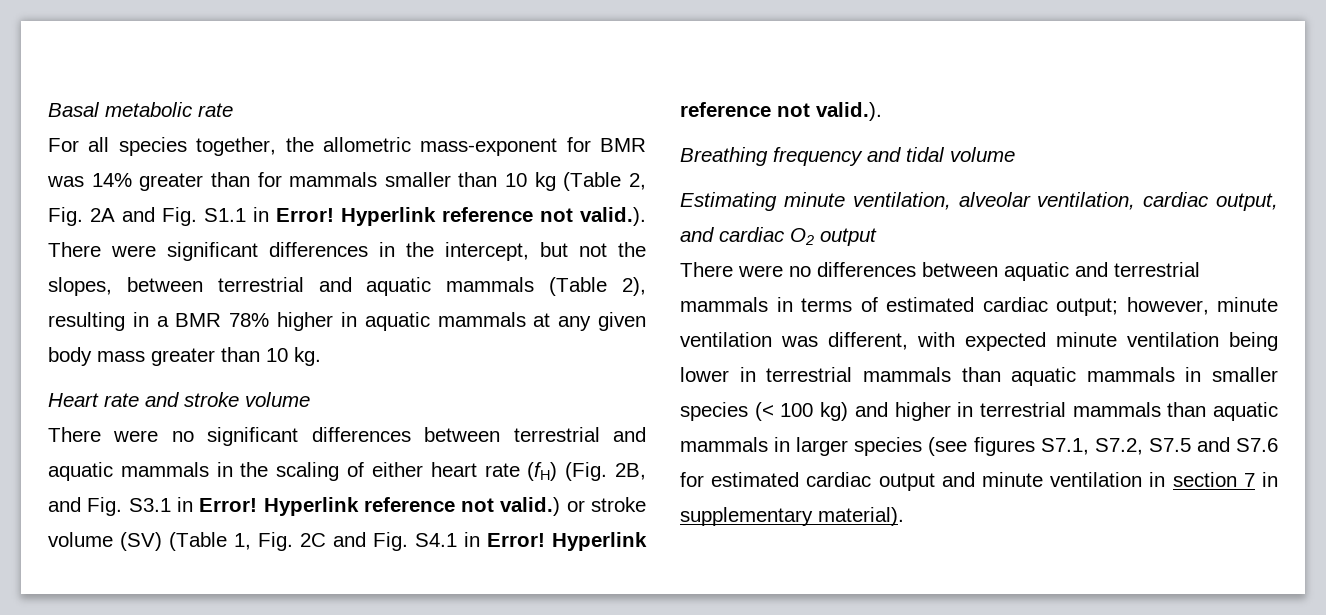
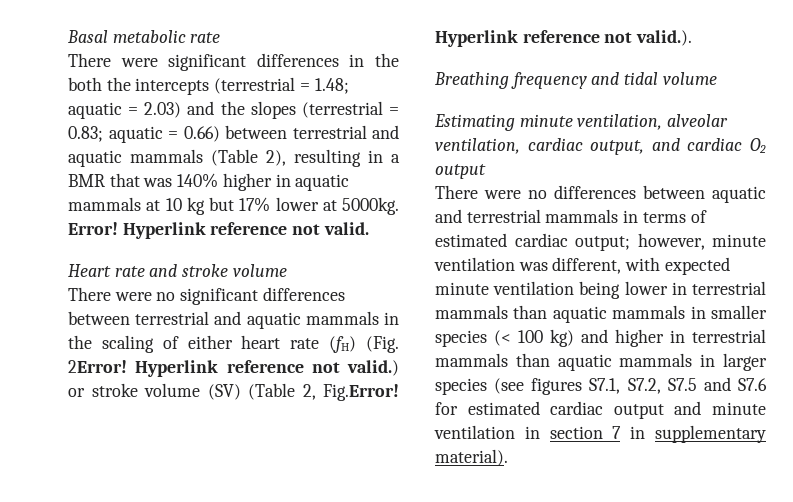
[48,137,646,156] [47,172,646,191] [48,207,646,226] For all species together, the allometric mass-exponent for BMR was 14% greater than for mammals smaller than 10 kg (Table 2, Fig. 2A and Fig. S1.1 in Error! Hyperlink reference not valid.). -> (221, 37) none
[445,242,646,261] [48,277,112,296] intercept, but not the slopes, -> [68,77,349,95] [68,101,399,119] [68,126,220,143] both the intercepts (terrestrial = 1.48; aquatic = 2.03) and the slopes (terrestrial = 0.83; aquatic = 0.66)
[229,313,270,327] 78% -> [109,173,219,188] that was 140%
[558,312,646,331] [48,347,321,366] any given body mass greater than 10 kg. -> [165,197,399,215] [68,222,369,239] 10 kg but 17% lower at 5000kg. Error! Hyperlink reference not valid.
[615,463,646,480] [48,497,258,516] 2B, and Fig. S3.1 in Error! -> [68,360,127,373] 2Error!
[234,532,545,551] 1, Fig. 2C and Fig. S4.1 in Error! -> [302,384,399,401] 2, Fig.Error!

